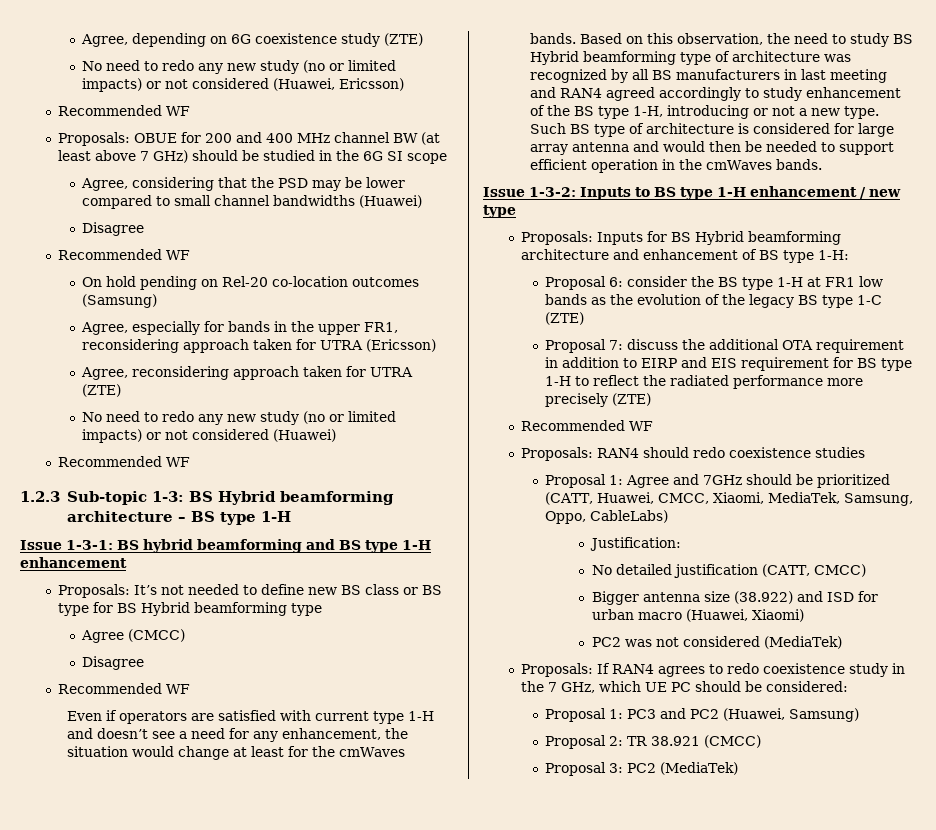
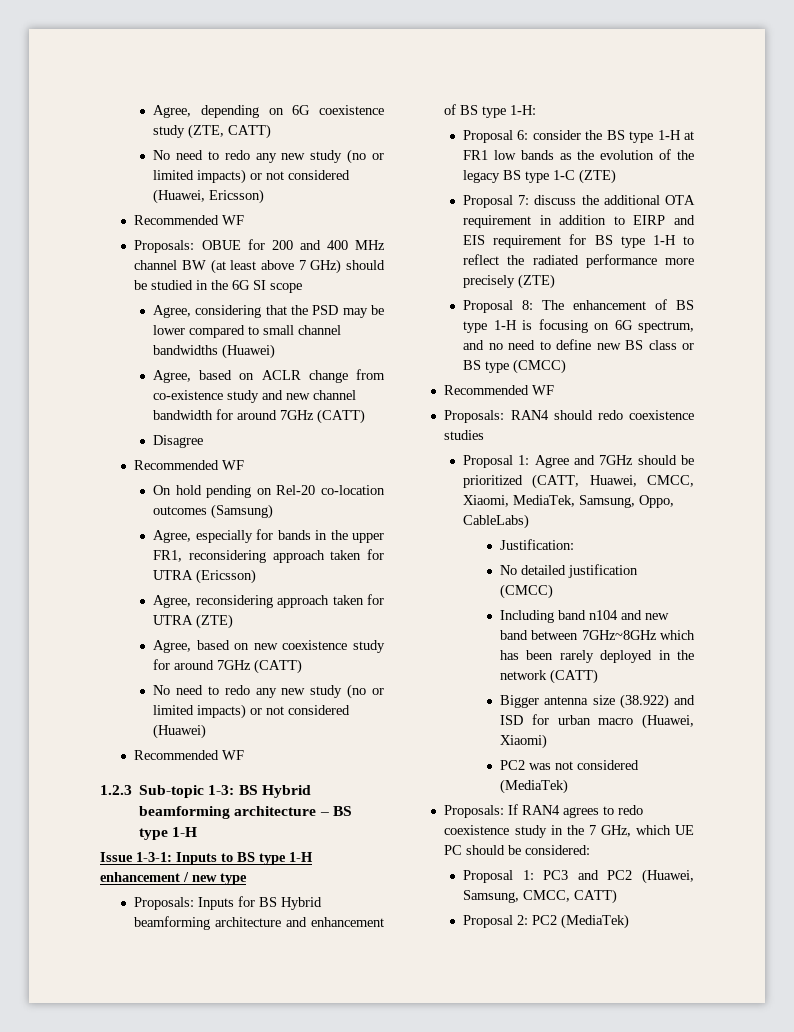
[383,33,423,46] (ZTE) -> [188,124,272,139] (ZTE, CATT)
(422, 201) none -> [153,369,386,383] [153,390,357,403] [153,409,366,424] // Agree, based on ACLR change from co-existence study and new channel bandwidth for around 7GHz (CATT)
(121, 390) none -> [153,640,385,653] [153,659,303,674] // Agree, based on new coexistence study for around 7GHz (CATT)
[117,539,431,553] [20,557,127,568] [58,584,443,598] [58,602,323,616] [80,629,185,643] [81,656,144,670] [58,683,191,694] [66,710,434,724] [66,728,408,742] [66,746,405,760] [529,33,913,47] [529,51,851,65] [529,69,887,83] [529,87,901,101] [529,105,879,119] [529,123,894,137] [529,141,894,155] [529,159,822,173] [483,187,576,197] BS hybrid beamforming and BS type 1-H enhancement // Proposals: It’s not needed to define new BS class or BS type for BS Hybrid beamforming type // Agree (CMCC) // Disagree // Recommended WF // Even if operators are satisfied with current type 1-H and doesn’t see a need for any enhancement, the situation would change at least for the cmWaves bands. Based on this observation, the need to study BS Hybrid beamforming type of architecture was recognized by all BS manufacturers in last meeting and RAN4 agreed accordingly to study enhancement of the BS type 1-H, introducing or not a new type. Such BS type of architecture is considered for large array antenna and would then be needed to support efficient operation in the cmWaves bands. // Issue 1-3-2: -> (172, 857) none
(651, 399) none -> [463,299,694,313] [463,319,694,333] [463,339,694,350] [463,359,567,374] // Proposal 8: The enhancement of BS type 1-H is focusing on 6G spectrum, and no need to define new BS class or BS type (CMCC)
[761,564,866,577] (CATT, CMCC) -> [500,584,554,599] [500,610,670,623] [500,630,695,640] [500,650,694,663] [500,669,599,684] (CMCC) // Including band n104 and new band between 7GHz~8GHz which has been rarely deployed in the network (CATT)
[788,708,859,722] Samsung) -> [463,889,618,904] Samsung, CMCC, CATT)
[626,735,761,748] [544,762,623,776] TR 38.921 (CMCC) // Proposal 3: -> (529, 920) none

